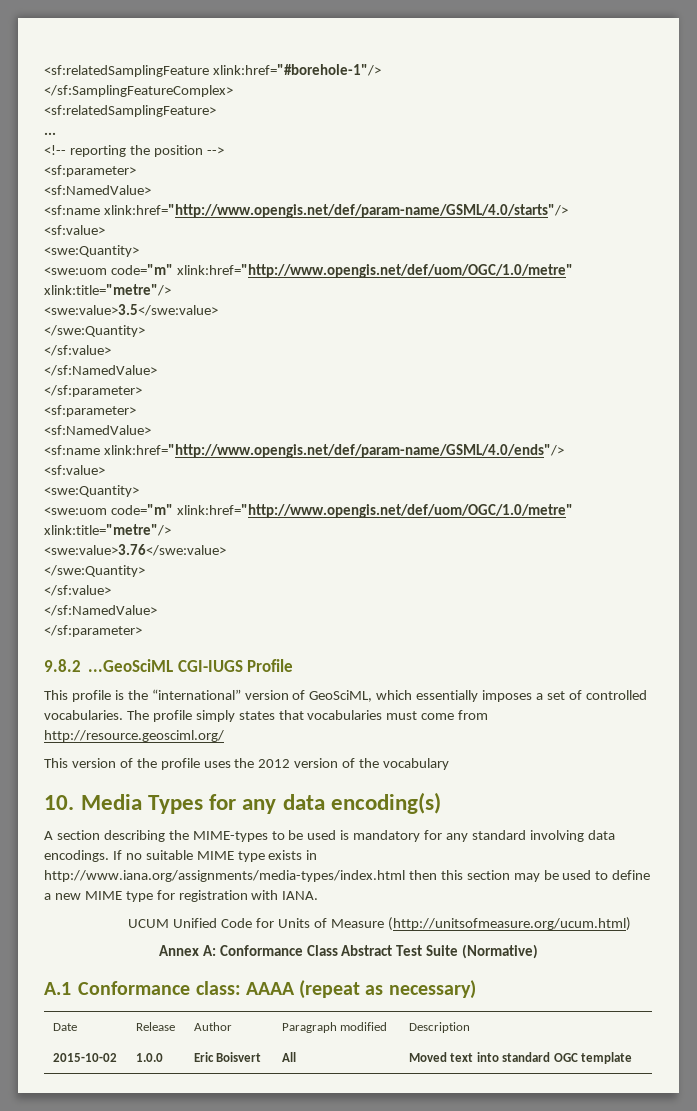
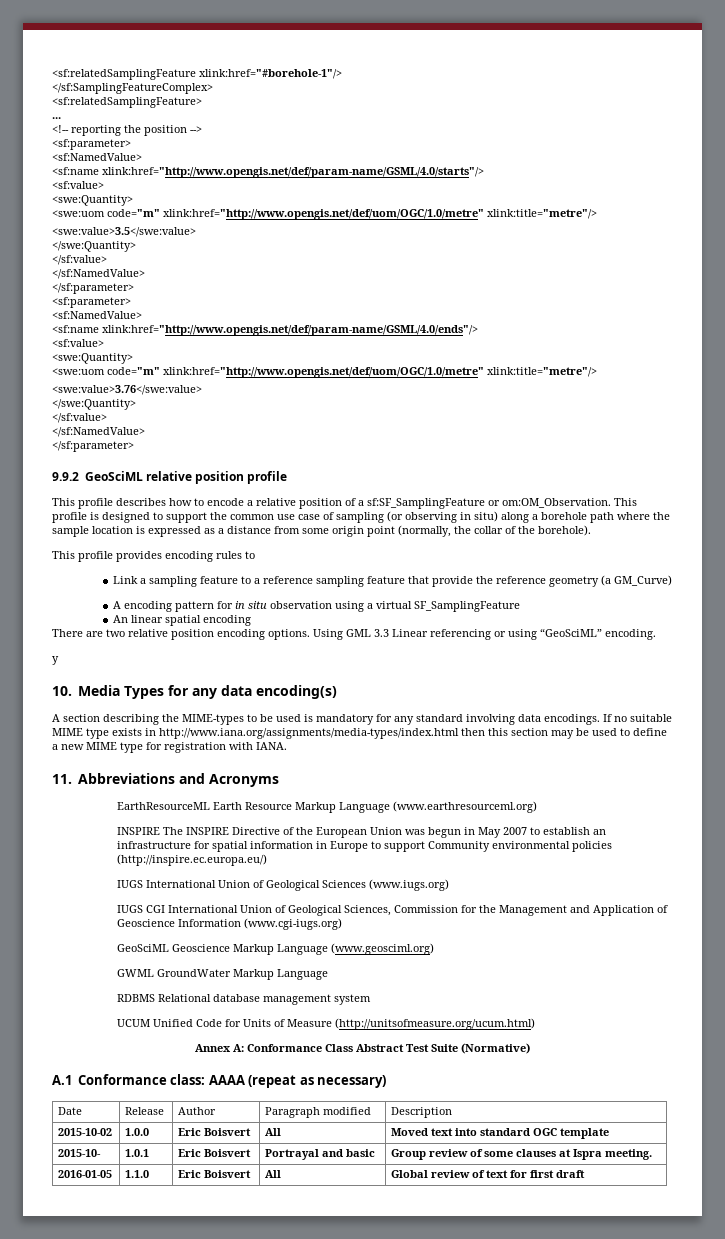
[44,659,294,672] [44,689,647,702] [44,710,489,722] [44,730,224,742] [44,758,450,770] 9.8.2 ...GeoSciML CGI-IUGS Profile // This profile is the “international” version of GeoSciML, which essentially imposes a set of controlled vocabularies. The profile simply states that vocabularies must come from http://resource.geosciml.org/ // This version of the profile uses the 2012 version of the vocabulary -> [52,471,288,484] [52,498,637,509] [52,511,670,523] [52,525,591,537] [52,551,255,562] [112,575,672,587] [112,601,520,612] [112,615,251,626] [52,628,656,640] [52,656,59,665] 9.9.2 GeoSciML relative position profile // This profile describes how to encode a relative position of a sf:SF_SamplingFeature or om:OM_Observation. This profile is designed to support the common use case of sampling (or observing in situ) along a borehole path where the sample location is expressed as a distance from some origin point (normally, the collar of the borehole). // This profile provides encoding rules to // Link a sampling feature to a reference sampling feature that provide the reference geometry (a GM_Curve) // A encoding pattern for in situ observation using a virtual SF_SamplingFeature // An linear spatial encoding // There are two relative position encoding options. Using GML 3.3 Linear referencing or using “GeoSciML” encoding. // y
(319, 895) none -> [52,773,279,787] [116,801,537,813] [116,827,606,838] [116,841,612,852] [116,854,267,866] [116,879,449,891] [116,905,668,916] [116,918,342,930] [116,943,434,955] [116,969,328,980] [116,994,371,1005] // 11. Abbreviations and Acronyms // EarthResourceML Earth Resource Markup Language (www.earthresourceml.org) // INSPIRE The INSPIRE Directive of the European Union was begun in May 2007 to establish an infrastructure for spatial information in Europe to support Community environmental policies (http://inspire.ec.europa.eu/) // IUGS International Union of Geological Sciences (www.iugs.org) // IUGS CGI International Union of Geological Sciences, Commission for the Management and Application of Geoscience Information (www.cgi-iugs.org) // GeoSciML Geoscience Markup Language (www.geosciml.org) // GWML GroundWater Markup Language // RDBMS Relational database management system
(633, 1058) none -> [58,1149,102,1157] [125,1149,150,1157] [178,1149,252,1157] [265,1149,376,1160] [391,1149,653,1160] [58,1170,113,1178] [125,1170,150,1178] [178,1170,252,1178] [265,1170,282,1178] [391,1170,586,1178] // 2015-10- | 1.0.1 | Eric Boisvert | Portrayal and basic | Group review of some clauses at Ispra meeting. // 2016-01-05 | 1.1.0 | Eric Boisvert | All | Global review of text for first draft

